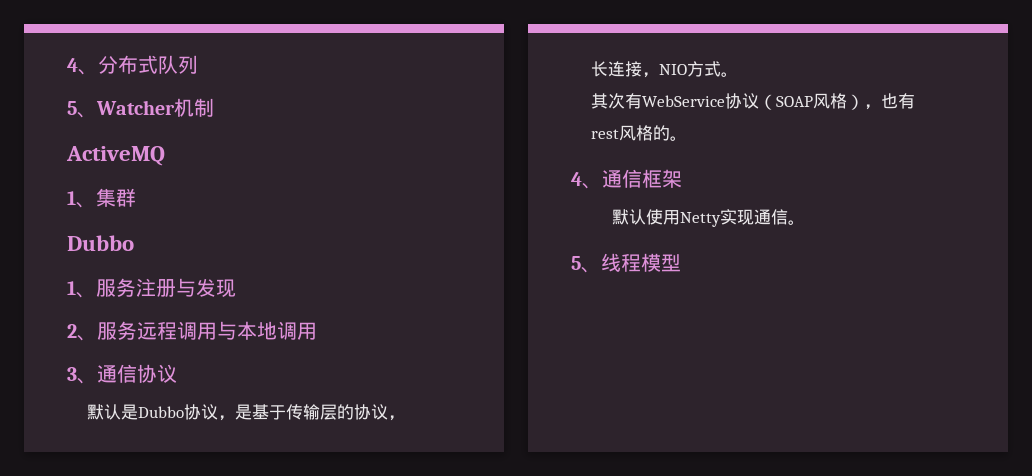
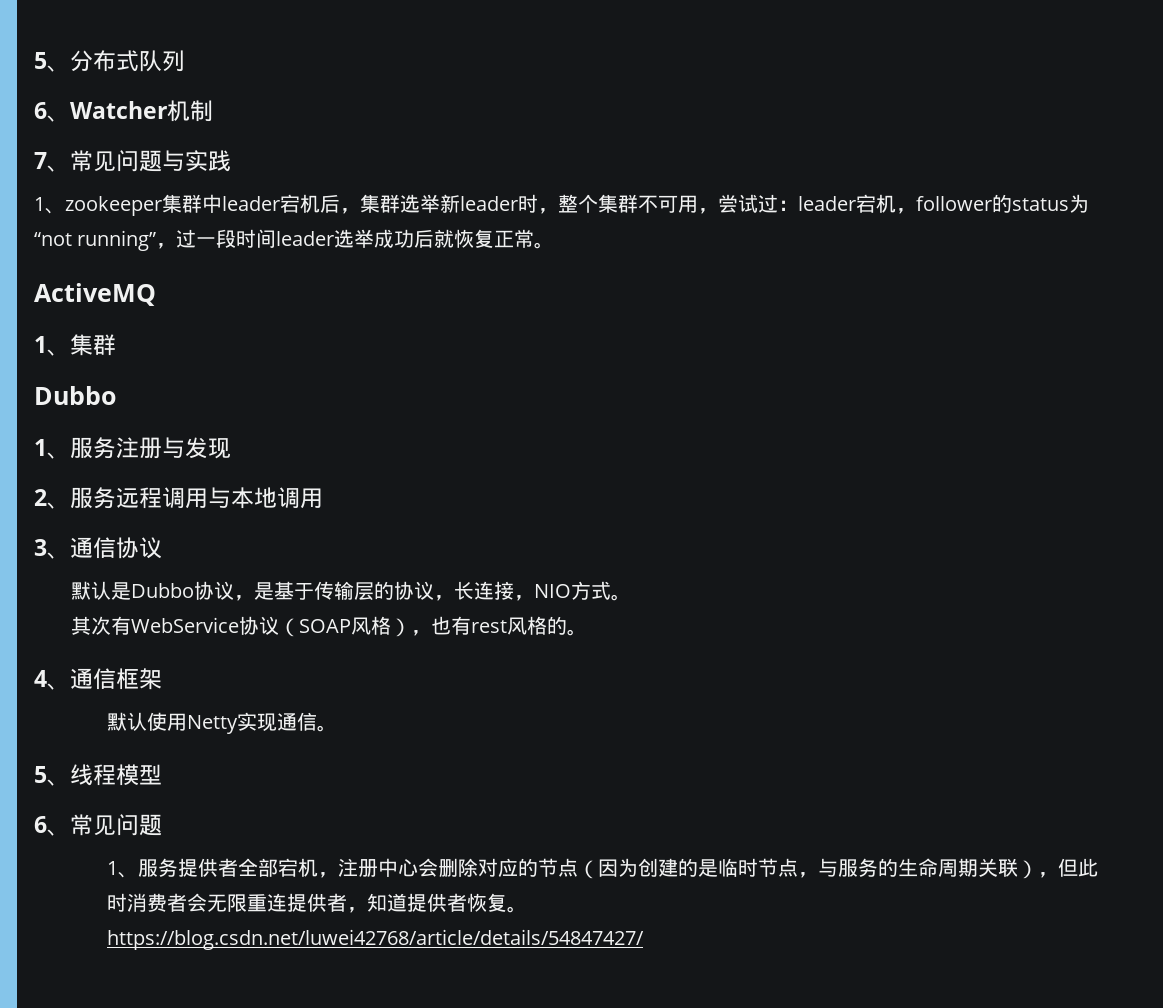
[67,58,78,72] 4 -> [34,52,47,69] 5
[67,101,77,115] 5 -> [34,102,47,119] 6
(214, 107) none -> [34,150,231,172] [34,194,1089,216] [34,229,555,251] // 7、常见问题与实践 // 1、zookeeper集群中leader宕机后，集群选举新leader时，整个集群不可用，尝试过：leader宕机，follower的status为“not running”，过一段时间leader选举成功后就恢复正常。
(681, 263) none -> [34,814,162,836] [107,858,1099,879] [107,893,528,913] [107,929,645,950] // 6、常见问题 // 1、服务提供者全部宕机，注册中心会删除对应的节点（因为创建的是临时节点，与服务的生命周期关联），但此时消费者会无限重连提供者，知道提供者恢复。 // https://blog.csdn.net/luwei42768/article/details/54847427/

